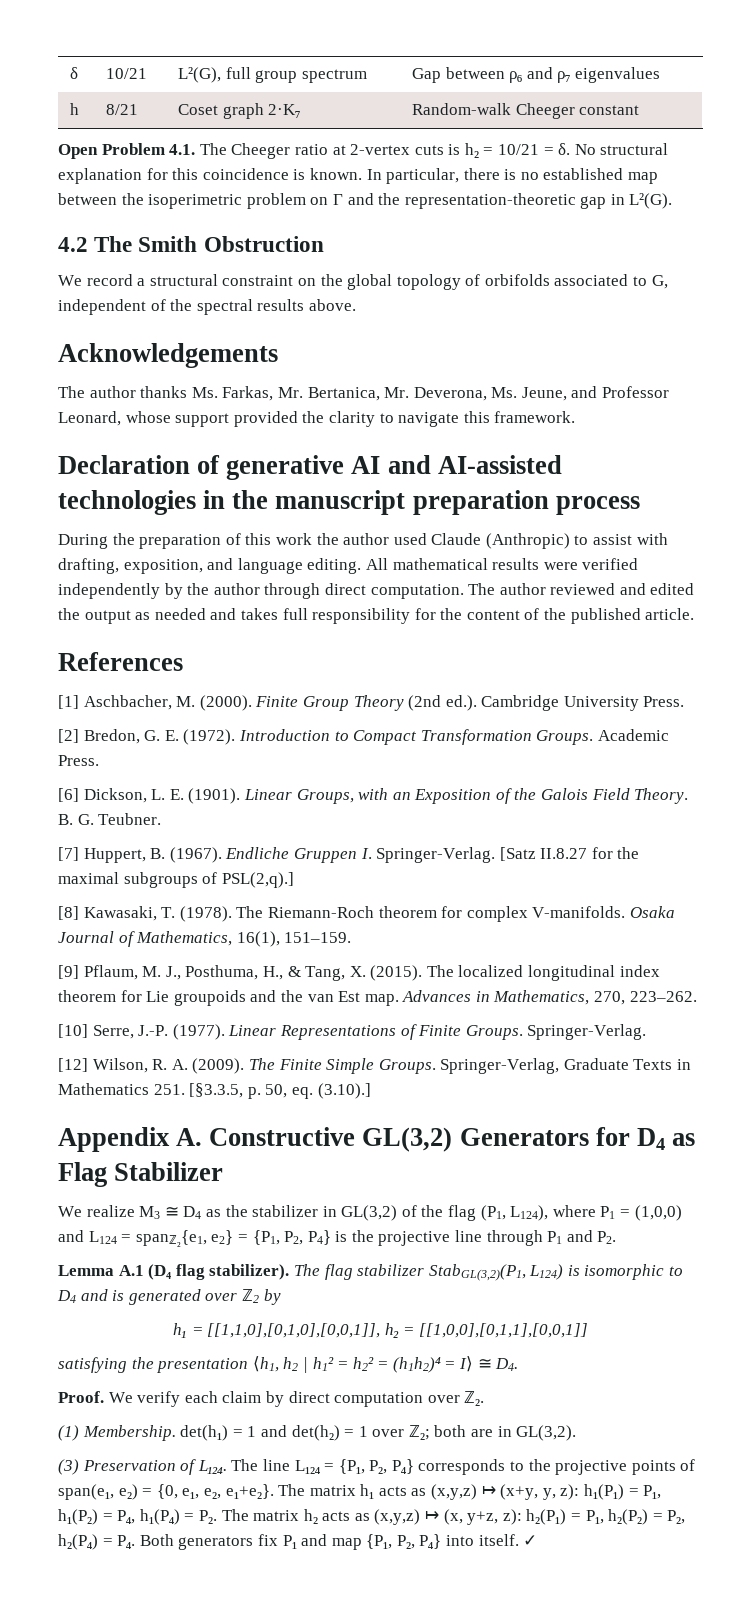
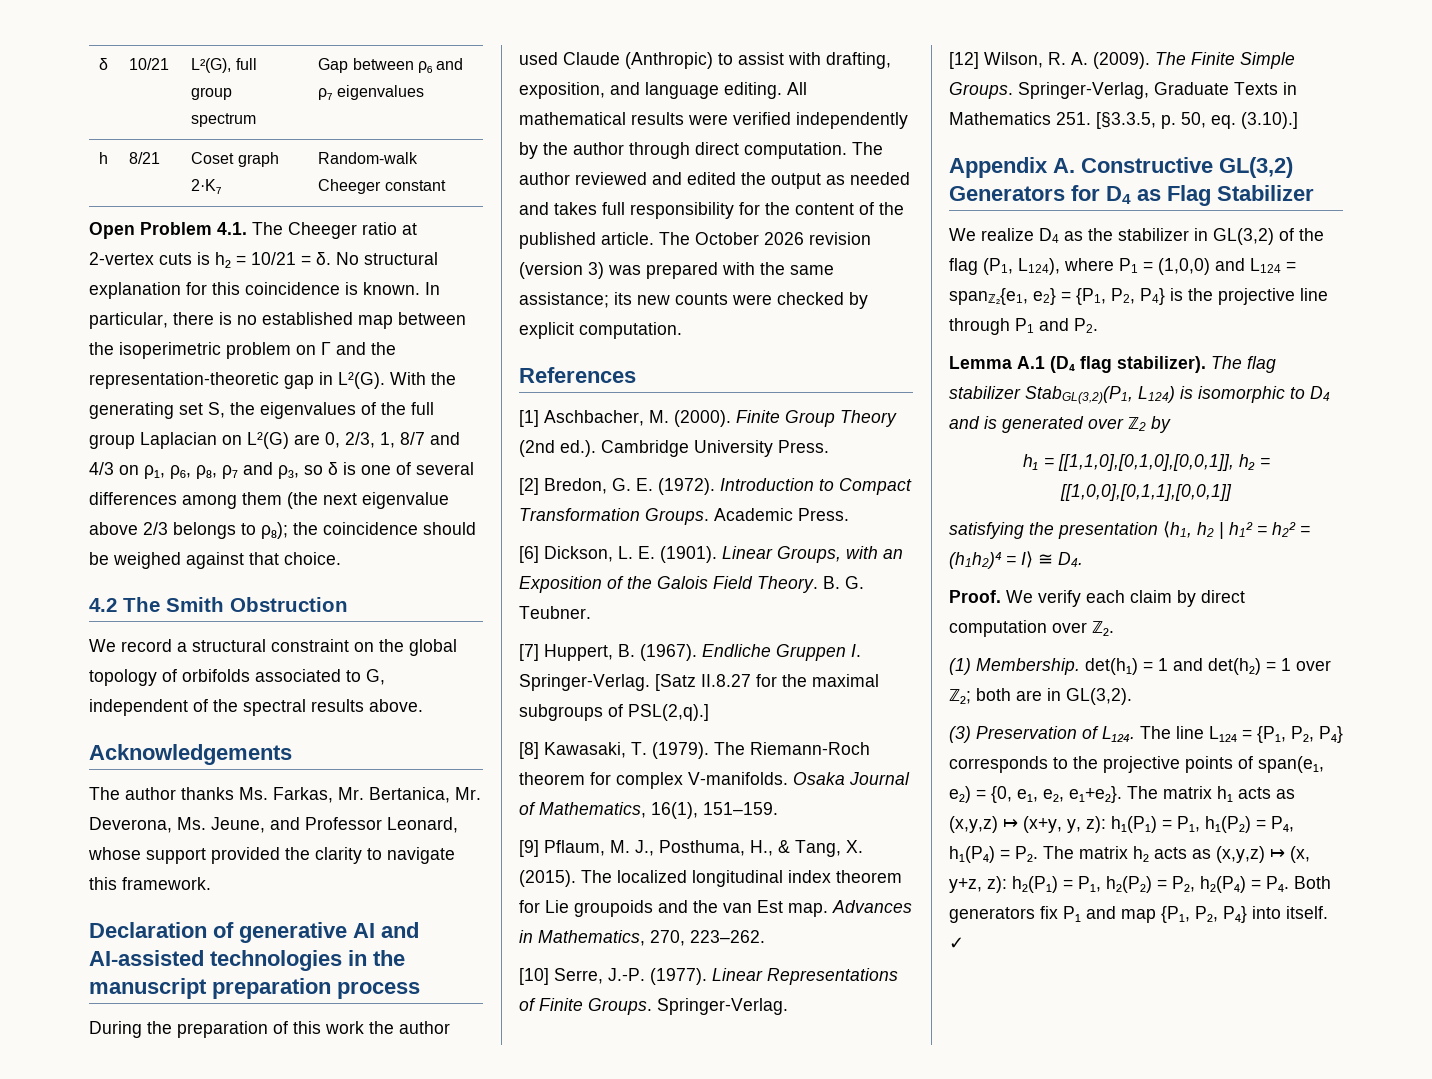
(673, 201) none -> [390,372,456,385] [89,402,434,419] [89,432,460,449] [89,462,474,479] [89,492,449,509] [89,522,476,539] [89,552,341,569] With the generating set S, the eigenvalues of the full group Laplacian on L²(G) are 0, 2/3, 1, 8/7 and 4/3 on ρ₁, ρ₆, ρ₈, ρ₇ and ρ₃, so δ is one of several differences among them (the next eigenvalue above 2/3 belongs to ρ₈); the coincidence should be weighed against that choice.
(695, 614) none -> [659,232,871,245] [519,262,834,279] [519,292,868,309] [519,322,682,339] The October 2026 revision (version 3) was prepared with the same assistance; its new counts were checked by explicit computation.
[179,906,232,922] (1978). -> [652,742,709,759] (1979).
[139,1206,179,1219] M3 ≅ -> (1034, 234) none

